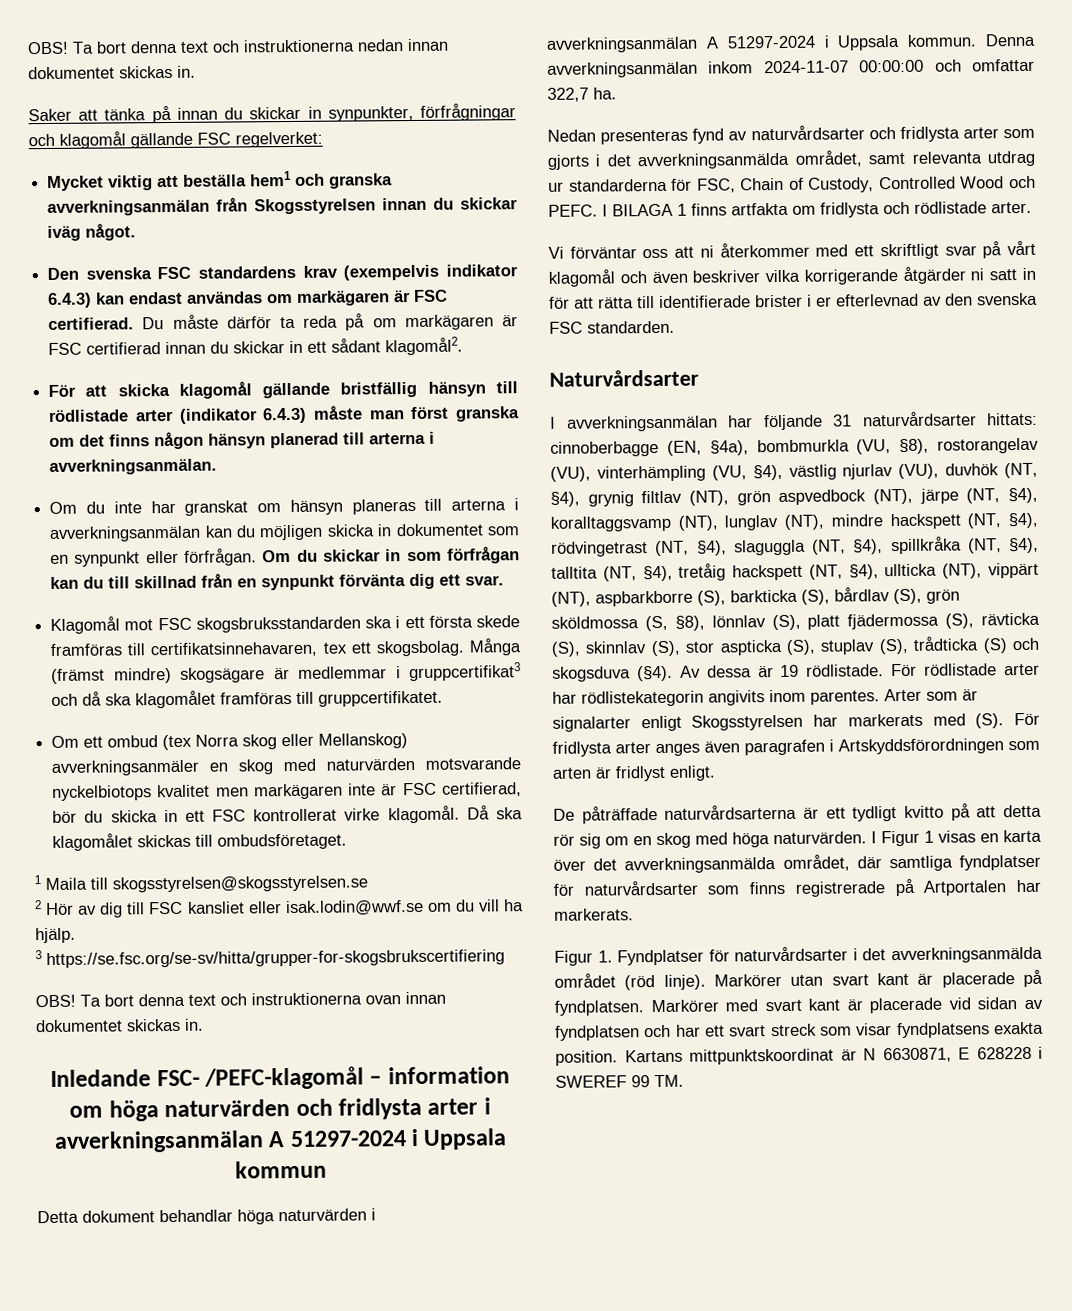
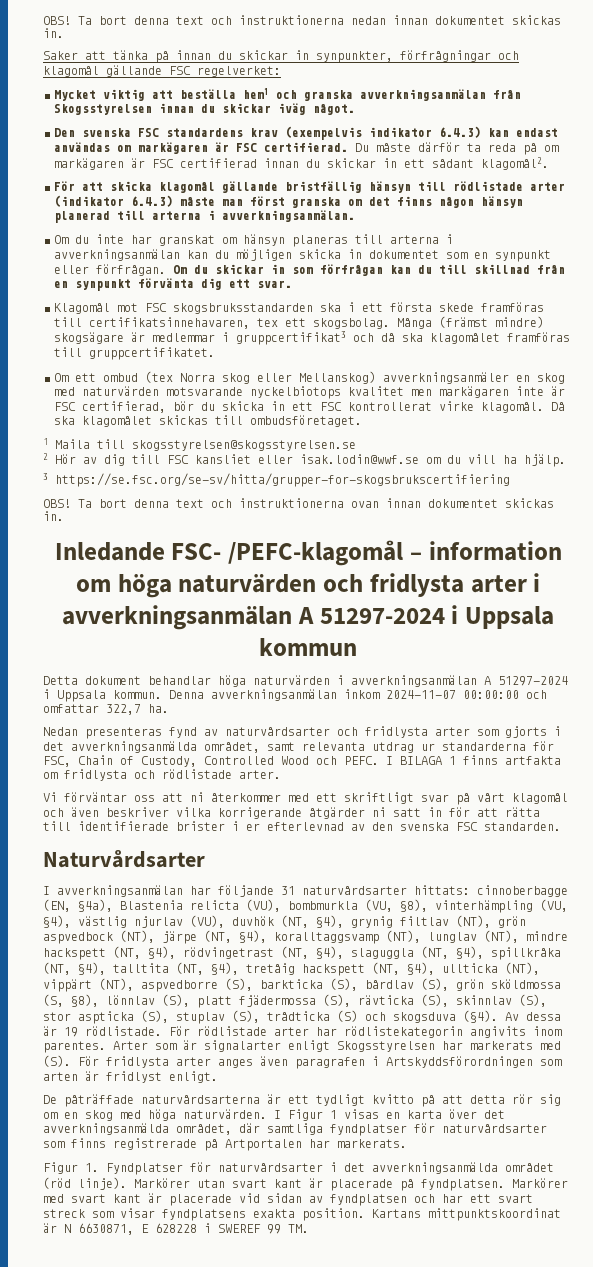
(749, 448) none -> [120,899,281,912] Blastenia relicta (VU),
[937,437,1039,454] [550,466,591,482] rostorangelav (VU), -> (428, 905) none
[595,590,693,607] aspbarkborre -> [141,980,218,992] aspvedborre

